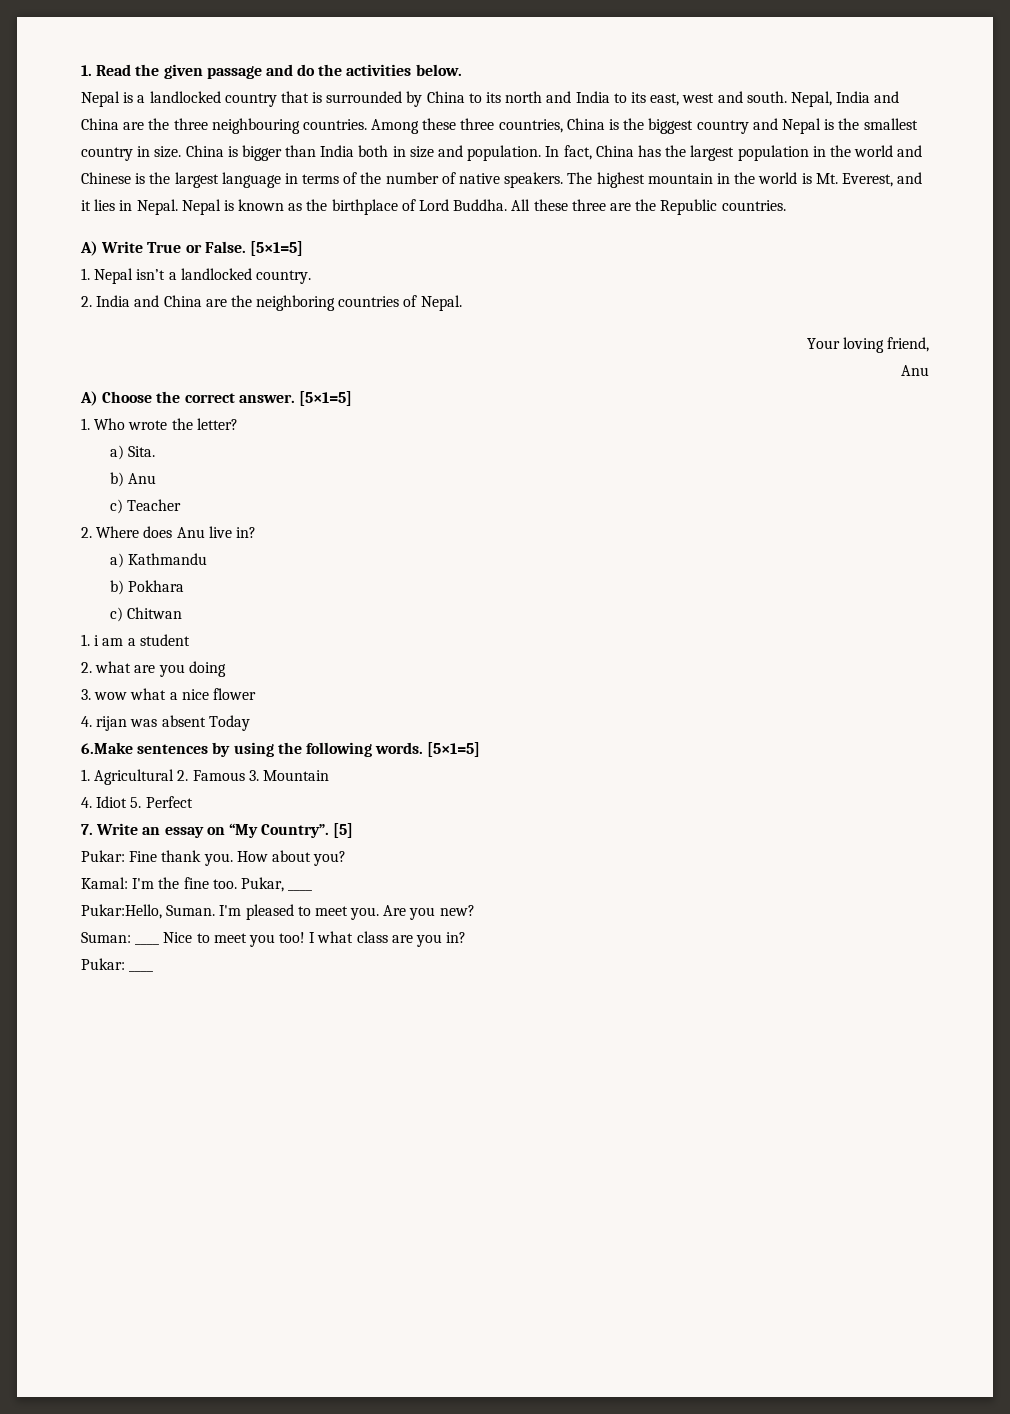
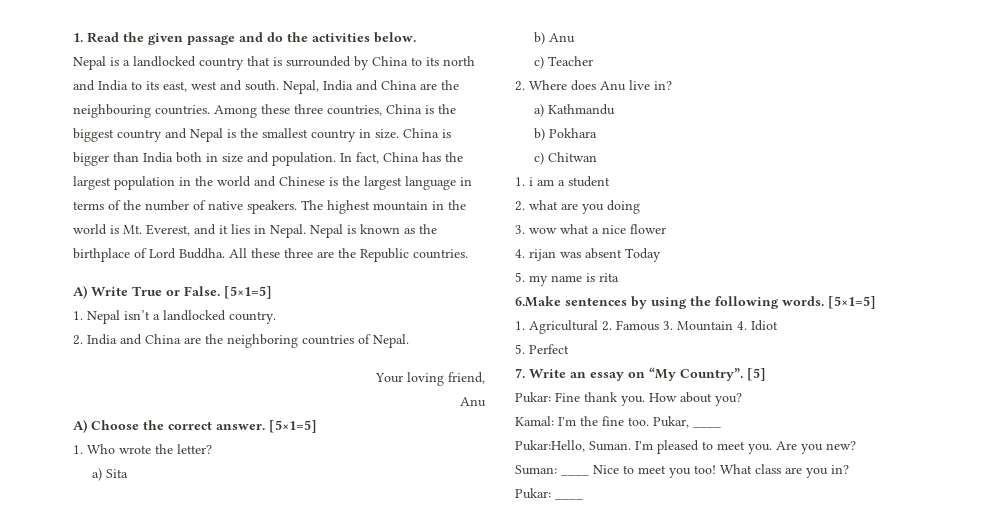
[173,118,208,130] three -> (459, 85) none
[127,446,155,457] Sita. -> [105,469,128,478] Sita
(250, 723) none -> [515,272,619,286] // 5. my name is rita
(329, 775) // -> (733, 326) none
(128, 802) none -> (778, 325) //
[309,931,354,943] I what -> [720,464,752,474] What

